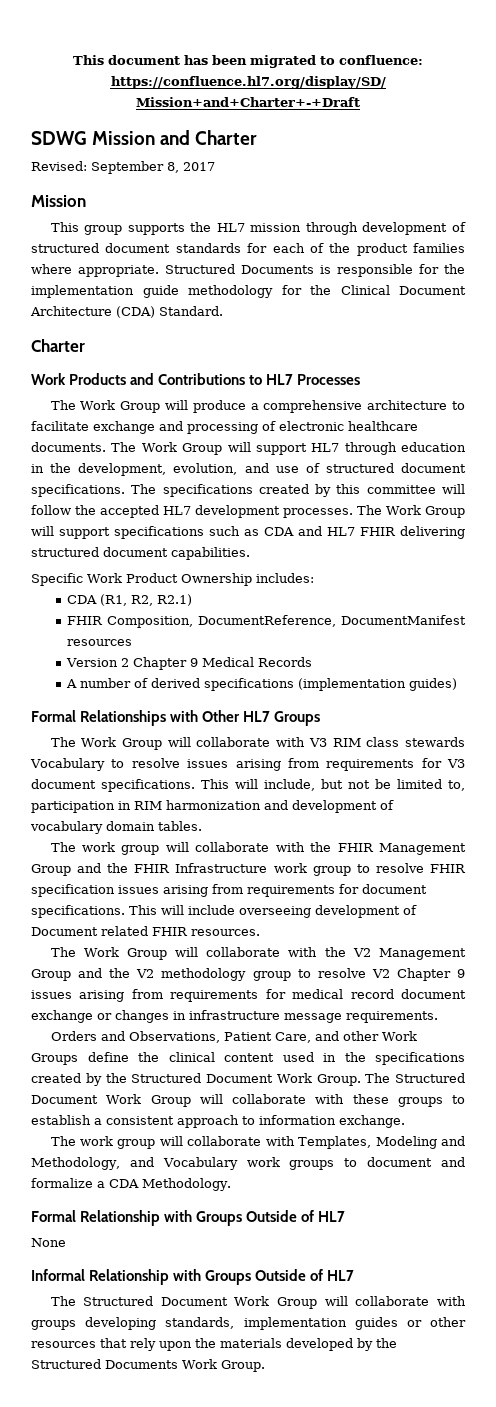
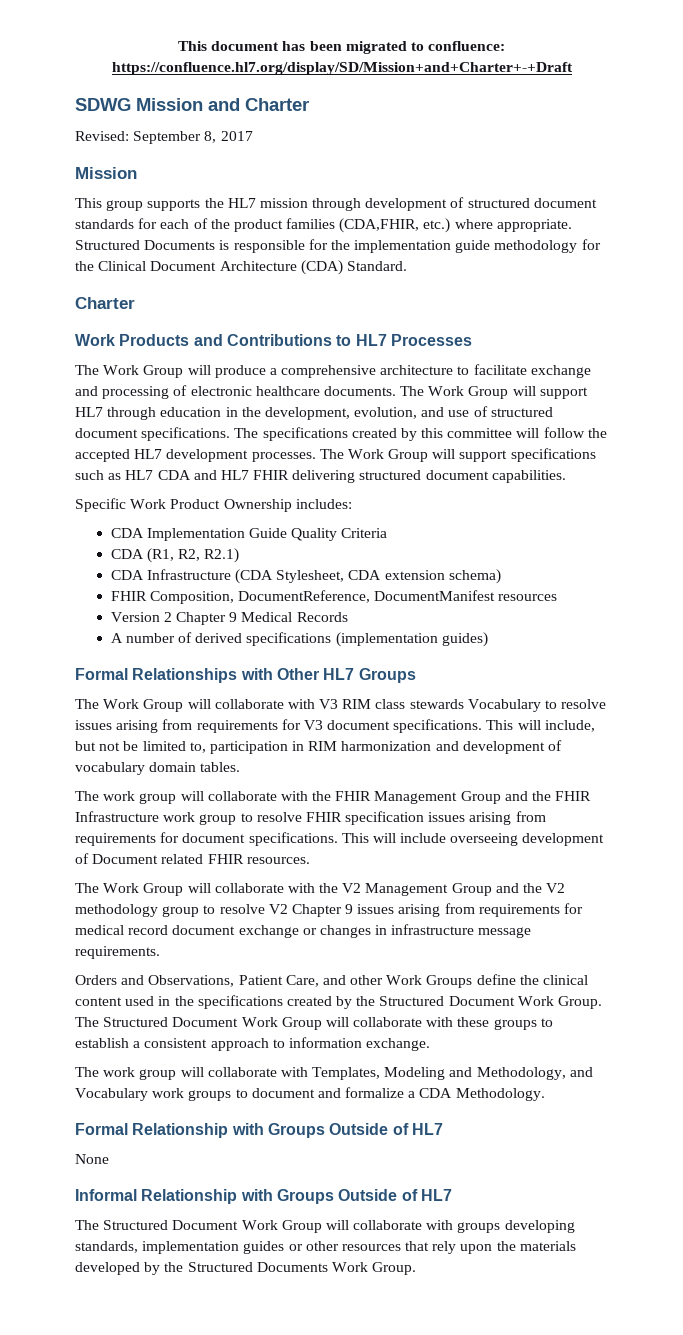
(465, 248) none -> [339,218,451,233] (CDA,FHIR, etc.)
(259, 532) none -> [125,470,154,480] HL7
(314, 578) none -> [110,528,388,541] // CDA Implementation Guide Quality Criteria
(193, 600) none -> [110,569,501,584] // CDA Infrastructure (CDA Stylesheet, CDA extension schema)

